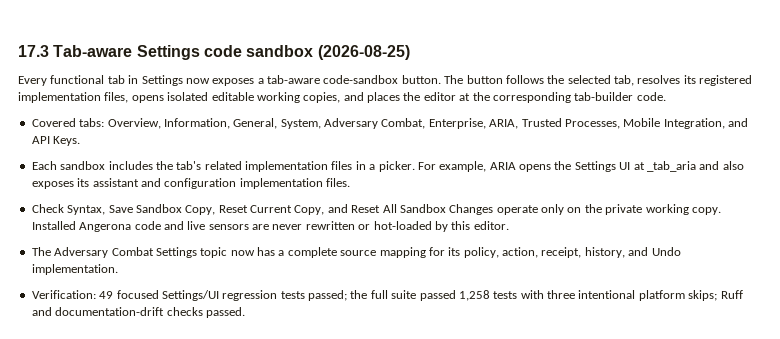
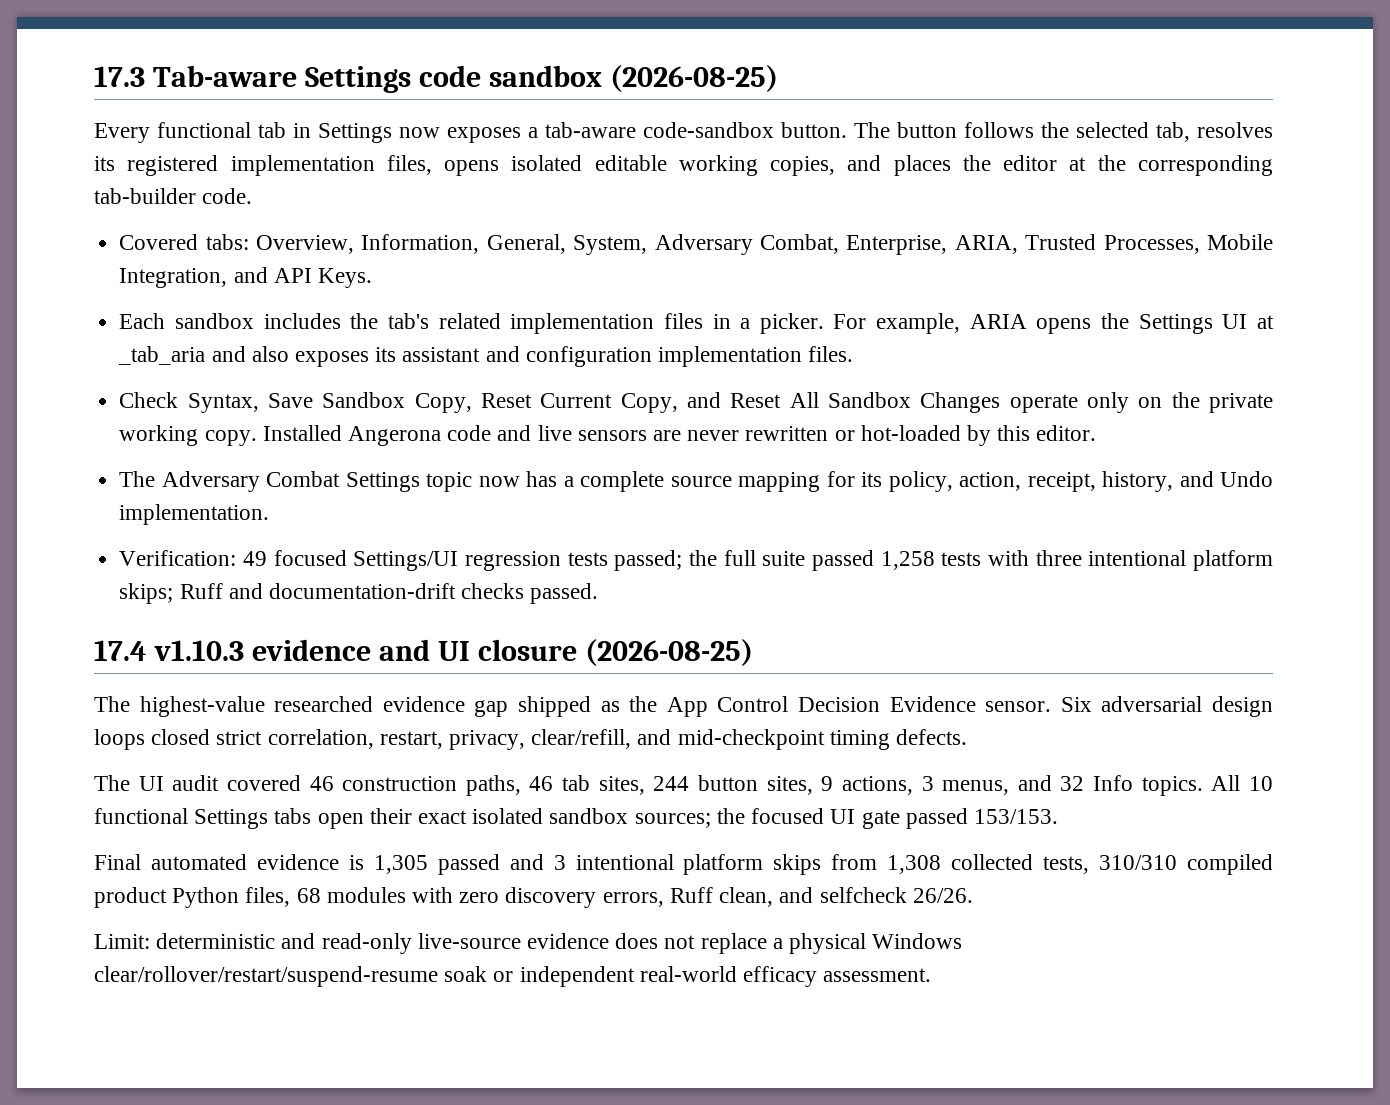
(245, 312) none -> [94,639,753,666] [94,696,1273,717] [94,729,968,750] [94,775,1274,796] [94,808,1058,829] [94,854,1273,875] [94,887,973,908] [94,933,963,954] [94,966,932,987] // 17.4 v1.10.3 evidence and UI closure (2026-08-25) // The highest-value researched evidence gap shipped as the App Control Decision Evidence sensor. Six adversarial design loops closed strict correlation, restart, privacy, clear/refill, and mid-checkpoint timing defects. // The UI audit covered 46 construction paths, 46 tab sites, 244 button sites, 9 actions, 3 menus, and 32 Info topics. All 10 functional Settings tabs open their exact isolated sandbox sources; the focused UI gate passed 153/153. // Final automated evidence is 1,305 passed and 3 intentional platform skips from 1,308 collected tests, 310/310 compiled product Python files, 68 modules with zero discovery errors, Ruff clean, and selfcheck 26/26. // Limit: deterministic and read-only live-source evidence does not replace a physical Windows clear/rollover/restart/suspend-resume soak or independent real-world efficacy assessment.

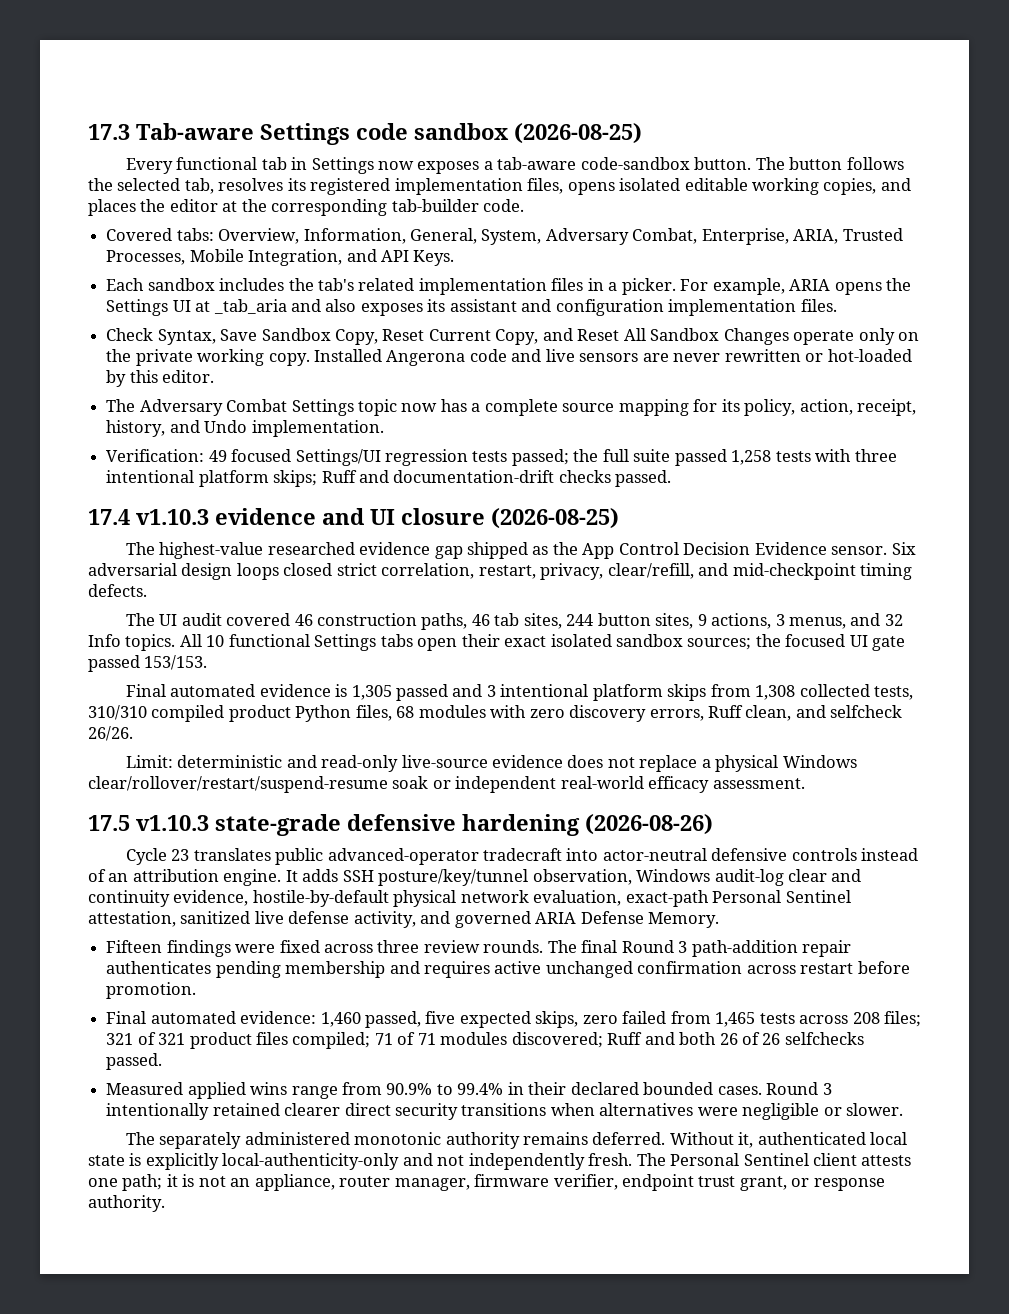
(932, 975) none -> [88,814,713,836] [125,848,919,865] [88,869,862,886] [88,890,851,907] [88,911,720,928] [106,940,852,957] [106,961,910,978] [106,982,197,999] [106,1011,921,1028] [106,1032,864,1049] [106,1053,163,1070] [106,1082,832,1099] [106,1103,904,1120] [125,1132,908,1149] [88,1153,912,1170] [88,1174,885,1191] [88,1195,165,1212] // 17.5 v1.10.3 state-grade defensive hardening (2026-08-26) // Cycle 23 translates public advanced-operator tradecraft into actor-neutral defensive controls instead of an attribution engine. It adds SSH posture/key/tunnel observation, Windows audit-log clear and continuity evidence, hostile-by-default physical network evaluation, exact-path Personal Sentinel attestation, sanitized live defense activity, and governed ARIA Defense Memory. // Fifteen findings were fixed across three review rounds. The final Round 3 path-addition repair authenticates pending membership and requires active unchanged confirmation across restart before promotion. // Final automated evidence: 1,460 passed, five expected skips, zero failed from 1,465 tests across 208 files; 321 of 321 product files compiled; 71 of 71 modules discovered; Ruff and both 26 of 26 selfchecks passed. // Measured applied wins range from 90.9% to 99.4% in their declared bounded cases. Round 3 intentionally retained clearer direct security transitions when alternatives were negligible or slower. // The separately administered monotonic authority remains deferred. Without it, authenticated local state is explicitly local-authenticity-only and not independently fresh. The Personal Sentinel client attests one path; it is not an appliance, router manager, firmware verifier, endpoint trust grant, or response authority.

